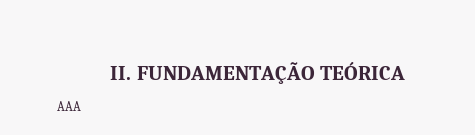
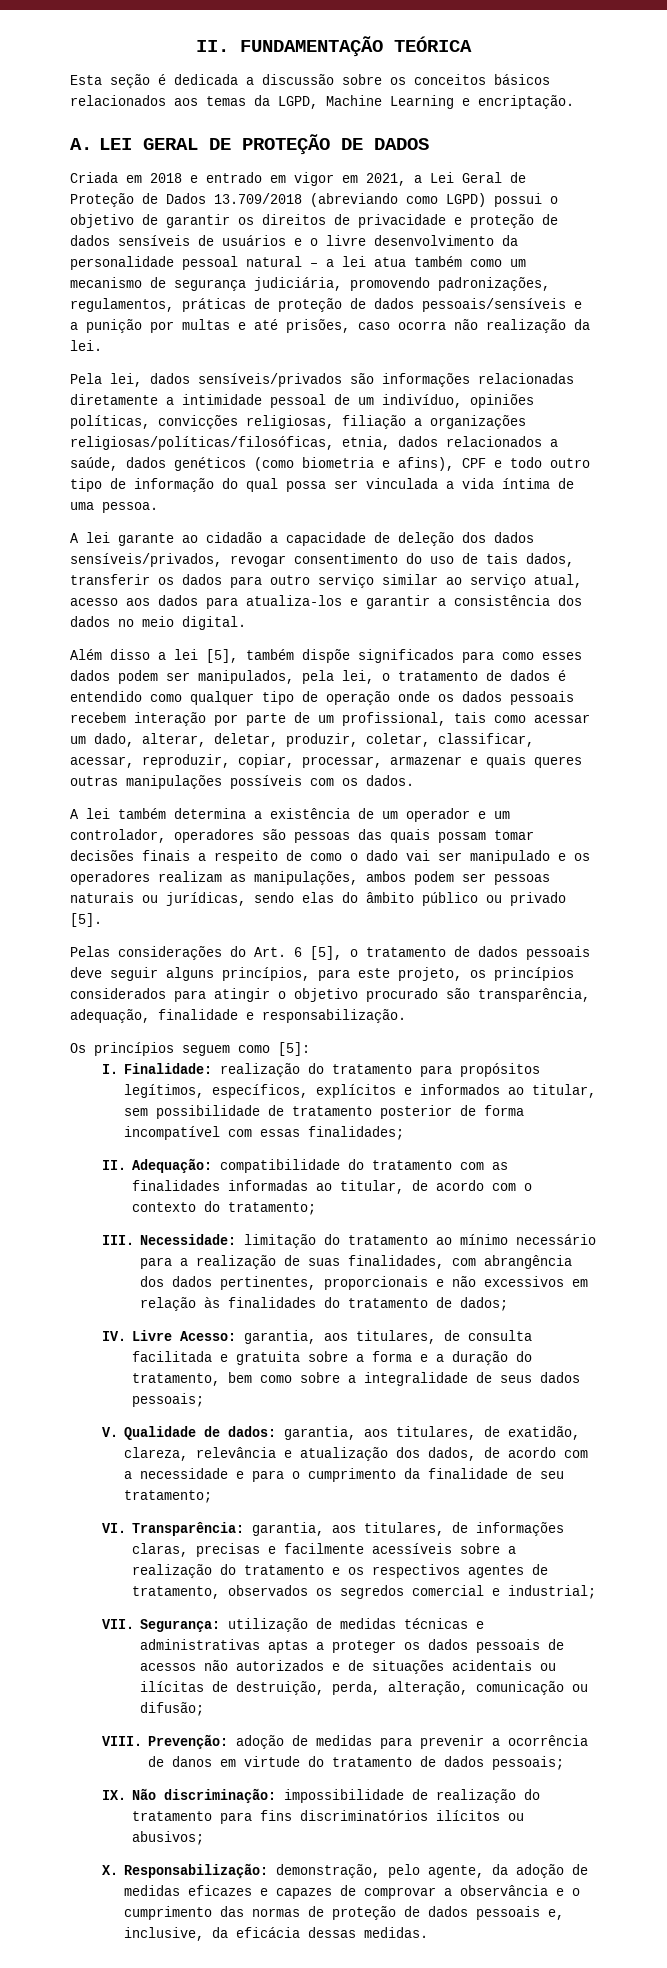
[57,101,81,111] AAA -> [70,74,550,88] [70,95,574,109] [70,134,429,155] [70,172,526,186] [70,193,558,207] [70,214,558,228] [70,235,518,246] [70,256,526,270] [70,277,550,291] [70,298,582,312] [70,319,590,333] [70,340,102,351] [70,373,574,387] [70,394,534,408] [70,415,526,429] [70,436,558,450] [70,457,590,471] [70,478,574,492] [70,502,158,513] [70,532,534,546] [70,553,574,567] [70,574,582,588] [70,595,582,609] [70,616,246,630] [70,649,582,663] [70,670,566,684] [70,691,574,705] [70,712,590,726] [70,733,534,747] [70,754,582,768] [70,775,414,789] [70,808,510,822] [70,829,534,843] [70,850,590,864] [70,871,550,885] [70,892,566,906] [70,913,102,927] [70,946,590,960] [70,967,574,981] [70,988,590,1002] [70,1009,406,1023] [70,1042,310,1056] [101,1063,541,1077] [124,1084,597,1098] [124,1105,525,1119] [124,1126,405,1140] [101,1158,509,1173] [132,1180,533,1194] [132,1201,317,1215] [101,1234,597,1248] [140,1255,573,1269] [140,1276,589,1290] [140,1297,509,1311] [101,1330,533,1344] [132,1351,533,1365] [132,1372,581,1386] [132,1393,205,1407] [101,1426,581,1440] [124,1447,589,1461] [124,1468,565,1482] [124,1490,213,1503] [101,1522,565,1536] [132,1543,517,1557] [132,1564,549,1578] [132,1585,597,1599] [101,1618,485,1632] [140,1639,565,1653] [140,1660,557,1674] [140,1681,589,1695] [140,1702,205,1716] [101,1734,589,1749] [148,1756,565,1770] [101,1788,541,1803] [132,1810,525,1824] [132,1831,205,1845] [101,1863,589,1878] [124,1885,581,1899] [124,1906,565,1920] [124,1927,429,1941] Esta seção é dedicada a discussão sobre os conceitos básicos relacionados aos temas da LGPD, Machine Learning e encriptação. // A. LEI GERAL DE PROTEÇÃO DE DADOS // Criada em 2018 e entrado em vigor em 2021, a Lei Geral de Proteção de Dados 13.709/2018 (abreviando como LGPD) possui o objetivo de garantir os direitos de privacidade e proteção de dados sensíveis de usuários e o livre desenvolvimento da personalidade pessoal natural – a lei atua também como um mecanismo de segurança judiciária, promovendo padronizações, regulamentos, práticas de proteção de dados pessoais/sensíveis e a punição por multas e até prisões, caso ocorra não realização da lei. // Pela lei, dados sensíveis/privados são informações relacionadas diretamente a intimidade pessoal de um indivíduo, opiniões políticas, convicções religiosas, filiação a organizações religiosas/políticas/filosóficas, etnia, dados relacionados a saúde, dados genéticos (como biometria e afins), CPF e todo outro tipo de informação do qual possa ser vinculada a vida íntima de uma pessoa. // A lei garante ao cidadão a capacidade de deleção dos dados sensíveis/privados, revogar consentimento do uso de tais dados, transferir os dados para outro serviço similar ao serviço atual, acesso aos dados para atualiza-los e garantir a consistência dos dados no meio digital. // Além disso a lei [5], também dispõe significados para como esses dados podem ser manipulados, pela lei, o tratamento de dados é entendido como qualquer tipo de operação onde os dados pessoais recebem interação por parte de um profissional, tais como acessar um dado, alterar, deletar, produzir, coletar, classificar, acessar, reproduzir, copiar, processar, armazenar e quais queres outras manipulações possíveis com os dados. // A lei também determina a existência de um operador e um controlador, operadores são pessoas das quais possam tomar decisões finais a respeito de como o dado vai ser manipulado e os operadores realizam as manipulações, ambos podem ser pessoas naturais ou jurídicas, sendo elas do âmbito público ou privado [5]. // Pelas considerações do Art. 6 [5], o tratamento de dados pessoais deve seguir alguns princípios, para este projeto, os princípios considerados para atingir o objetivo procurado são transparência, adequação, finalidade e responsabilização. // Os princípios seguem como [5]: // I. Finalidade: realização do tratamento para propósitos legítimos, específicos, explícitos e informados ao titular, sem possibilidade de tratamento posterior de forma incompatível com essas finalidades; // II. Adequação: compatibilidade do tratamento com as finalidades informadas ao titular, de acordo com o contexto do tratamento; // III. Necessidade: limitação do tratamento ao mínimo necessário para a realização de suas finalidades, com abrangência dos dados pertinentes, proporcionais e não excessivos em relação às finalidades do tratamento de dados; // IV. Livre Acesso: garantia, aos titulares, de consulta facilitada e gratuita sobre a forma e a duração do tratamento, bem como sobre a integralidade de seus dados pessoais; // V. Qualidade de dados: garantia, aos titulares, de exatidão, clareza, relevância e atualização dos dados, de acordo com a necessidade e para o cumprimento da finalidade de seu tratamento; // VI. Transparência: garantia, aos titulares, de informações claras, precisas e facilmente acessíveis sobre a realização do tratamento e os respectivos agentes de tratamento, observados os segredos comercial e industrial; // VII. Segurança: utilização de medidas técnicas e administrativas aptas a proteger os dados pessoais de acessos não autorizados e de situações acidentais ou ilícitas de destruição, perda, alteração, comunicação ou difusão; // VIII. Prevenção: adoção de medidas para prevenir a ocorrência de danos em virtude do tratamento de dados pessoais; // IX. Não discriminação: impossibilidade de realização do tratamento para fins discriminatórios ilícitos ou abusivos; // X. Responsabilização: demonstração, pelo agente, da adoção de medidas eficazes e capazes de comprovar a observância e o cumprimento das normas de proteção de dados pessoais e, inclusive, da eficácia dessas medidas.

